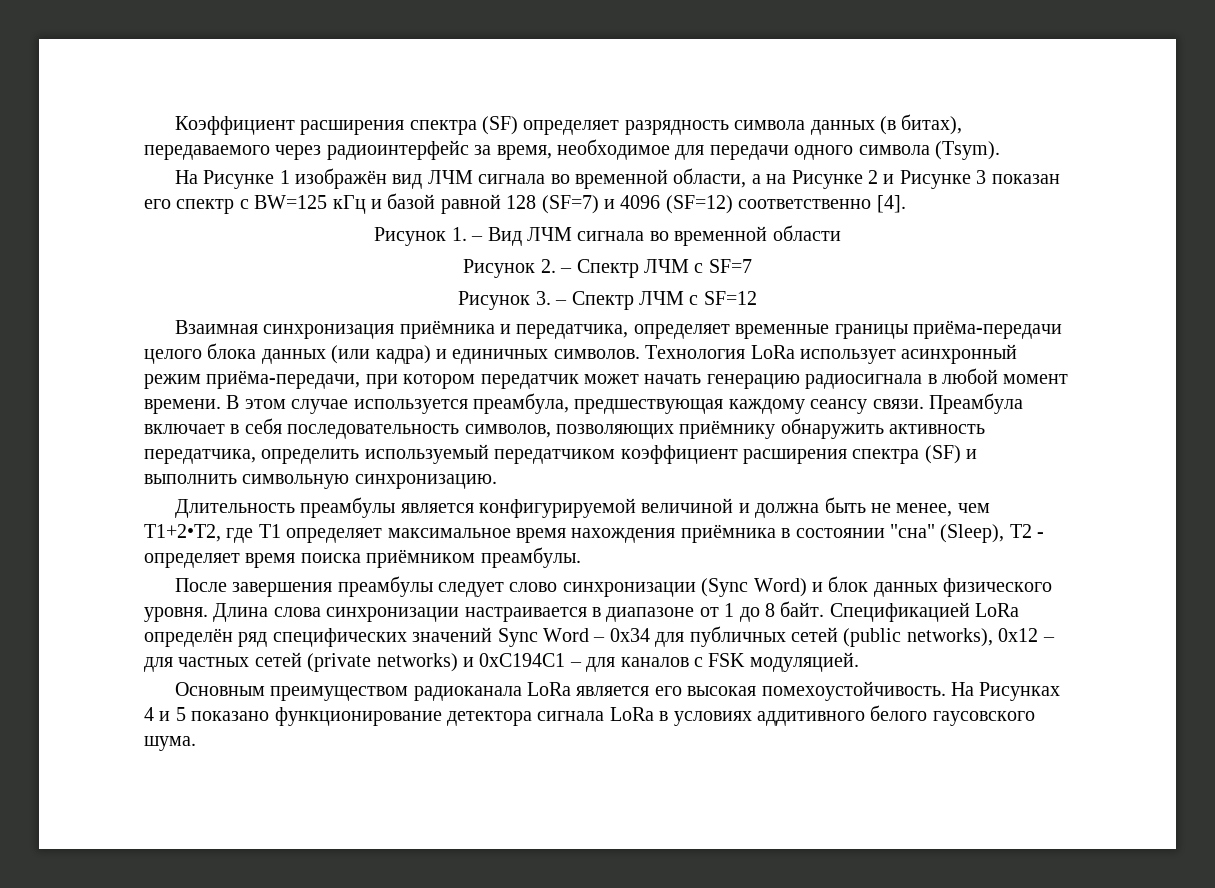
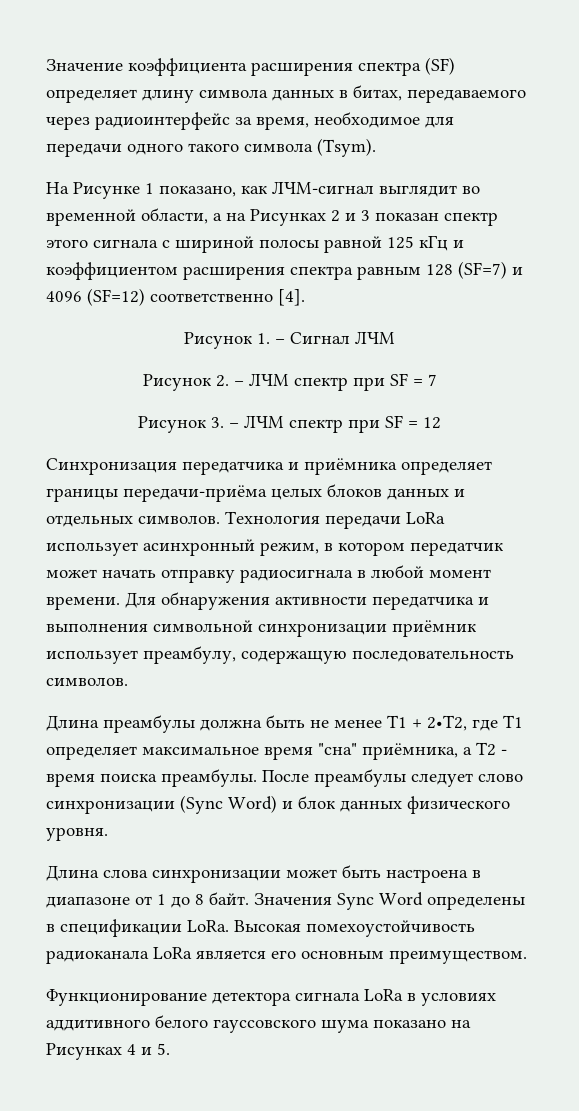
[174,116,295,135] Коэффициент -> [46,58,247,76] Значение коэффициента
[624,120,729,135] разрядность -> [142,89,194,103] длину
[879,114,963,135] (в битах), -> [339,85,402,101] в битах,
(854, 152) none -> [188,143,239,152] такого
[294,168,546,189] изображён вид ЛЧМ сигнала -> [159,181,457,197] показано, как ЛЧМ-сигнал выглядит
[791,170,863,189] Рисунке -> [250,209,326,226] Рисунках
[899,170,971,189] Рисунке -> (356, 217) none
[144,193,501,214] его спектр с BW=125 кГц и базой равной -> [444,212,498,226] [46,235,464,253] [46,262,421,280] спектр этого сигнала с шириной полосы равной 125 кГц и коэффициентом расширения спектра равным
[487,225,841,246] Вид ЛЧМ сигнала во временной области -> [290,331,395,344] Сигнал ЛЧМ
[576,259,752,278] [458,291,757,310] [174,320,1062,339] [144,343,549,364] Спектр ЛЧМ с SF=7 // Рисунок 3. – Спектр ЛЧМ с SF=12 // Взаимная синхронизация приёмника и передатчика, определяет временные границы приёма-передачи целого блока данных (или кадра) и единичных -> [248,373,437,391] [138,415,441,433] [46,458,492,475] [46,484,465,502] [46,515,133,527] ЛЧМ спектр при SF = 7 // Рисунок 3. – ЛЧМ спектр при SF = 12 // Синхронизация передатчика и приёмника определяет границы передачи-приёма целых блоков данных и отдельных
(746, 352) none -> [325,515,401,529] передачи
[144,370,398,389] режим приёма-передачи, при -> [260,542,333,556] режим, в
[706,374,800,389] генерацию -> [161,569,235,583] отправку
[226,393,1023,414] [144,418,986,439] [144,444,978,464] [144,474,497,489] [174,497,990,518] [144,524,221,542] В этом случае используется преамбула, предшествующая каждому сеансу связи. Преамбула включает в себя последовательность символов, позволяющих приёмнику обнаружить активность передатчика, определить используемый передатчиком коэффициент расширения спектра (SF) и выполнить символьную синхронизацию. // Длительность преамбулы является конфигурируемой величиной и должна быть не менее, чем T1+2•T2, -> [125,592,489,610] [46,620,477,637] [46,646,514,664] [46,677,128,686] [46,715,467,733] Для обнаружения активности передатчика и выполнения символьной синхронизации приёмник использует преамбулу, содержащую последовательность символов. // Длина преамбулы должна быть не менее T1 + 2•T2,
[571,524,1005,543] нахождения приёмника в состоянии "сна" (Sleep), -> [318,743,472,760] "сна" приёмника, а
[144,553,240,568] определяет -> (507, 752) none
[366,549,476,568] приёмником -> (157, 778) none
[174,578,333,597] // После завершения -> [262,770,309,782] После
(208, 614) none -> (108, 834) //
[464,607,587,622] настраивается -> [286,865,468,883] может быть настроена
[829,602,1020,622] [144,626,1055,647] [144,652,859,672] [174,681,1061,701] [144,707,442,726] Спецификацией LoRa определён ряд специфических значений Sync Word – 0x34 для публичных сетей (public networks), 0x12 – для частных сетей (private networks) и 0xC194C1 – для каналов с FSK модуляцией. // Основным преимуществом радиоканала LoRa является его высокая помехоустойчивость. На Рисунках 4 и 5 показано функционирование -> [254,892,525,910] [46,919,475,937] [46,947,527,964] [46,989,207,1006] Значения Sync Word определены в спецификации LoRa. Высокая помехоустойчивость радиоканала LoRa является его основным преимуществом. // Функционирование
[932,711,1035,726] [144,736,196,751] гаусовского шума. -> [213,1019,471,1033] [46,1043,170,1060] гауссовского шума показано на Рисунках 4 и 5.

